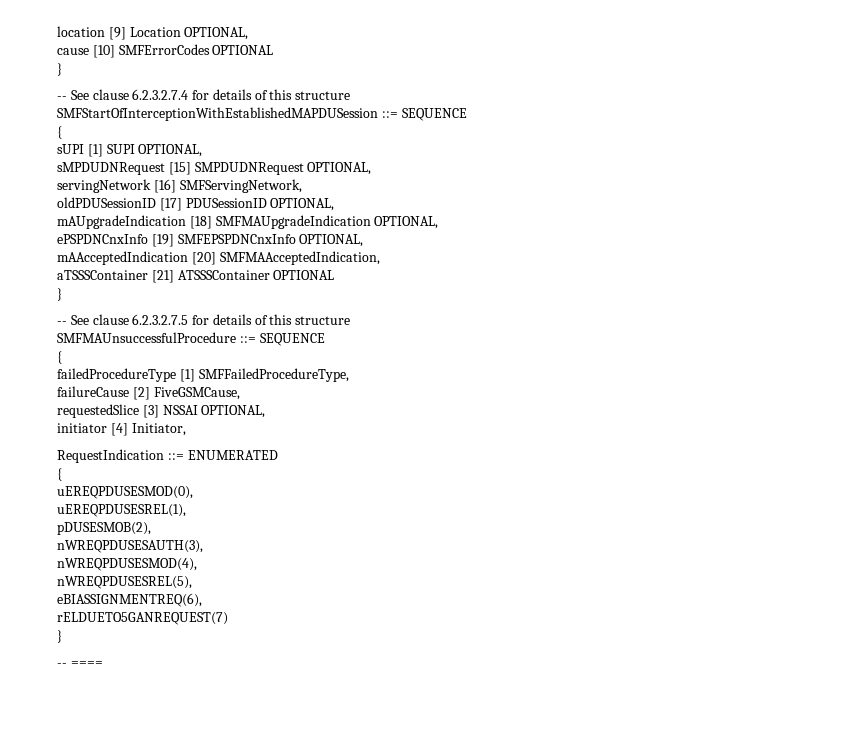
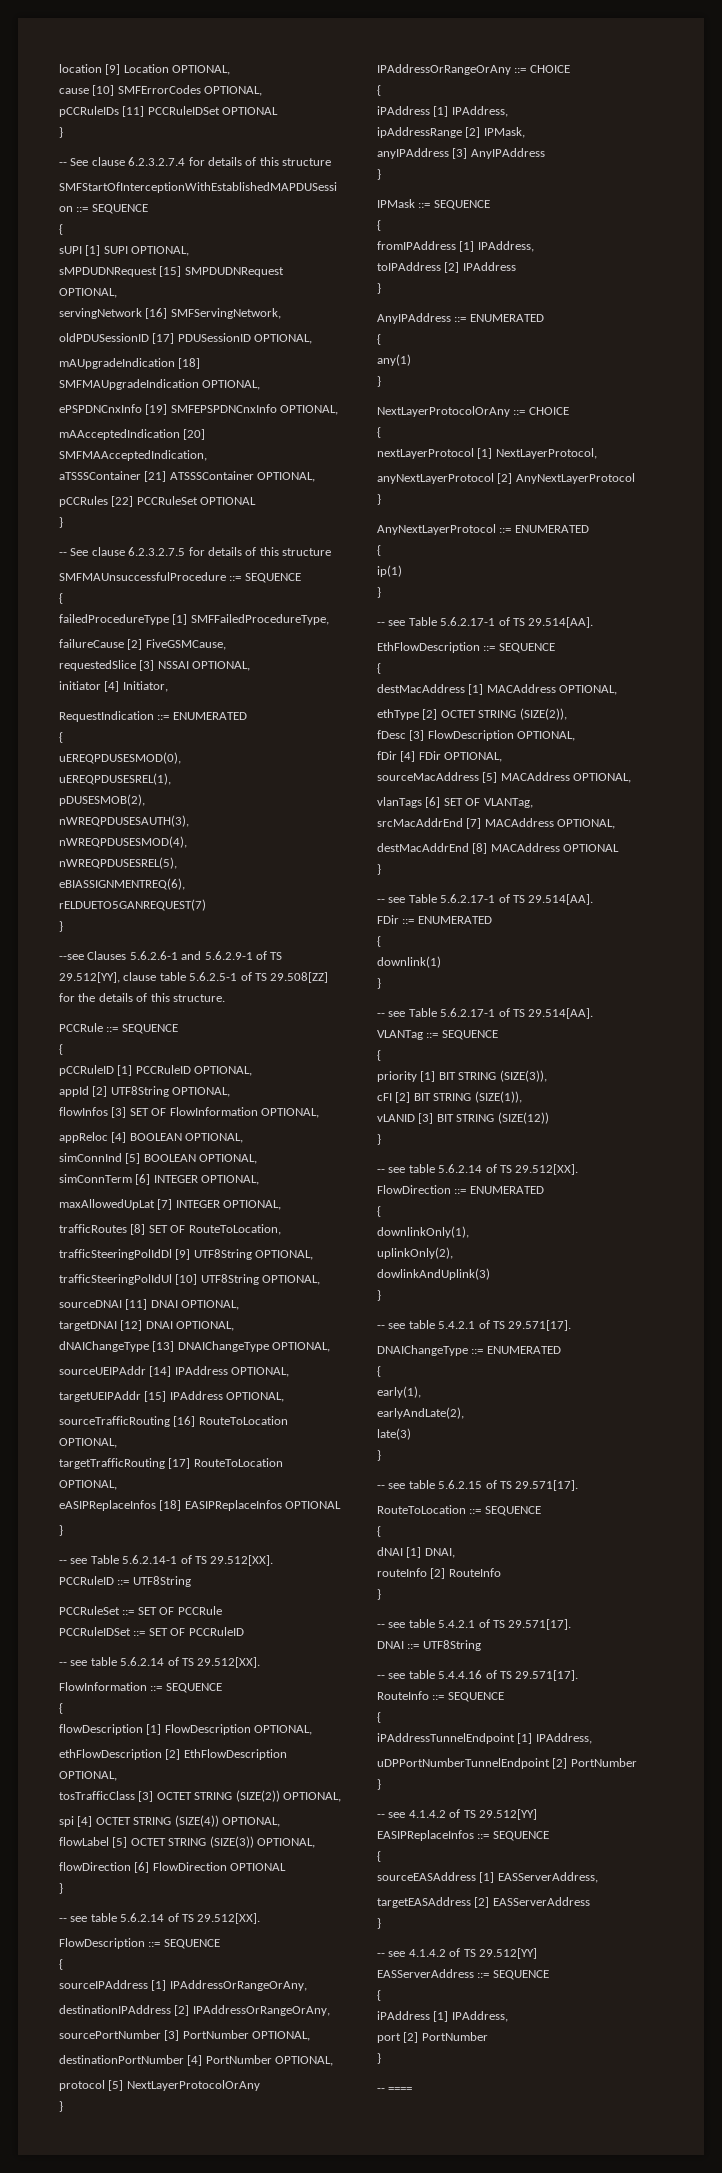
(210, 49) none -> [204,86,263,96] [59,106,220,117] OPTIONAL, // pCCRuleIDs [11] PCCRuleIDSet
(270, 275) none -> [257,472,316,482] [59,496,198,507] OPTIONAL, // pCCRules [22] PCCRuleSet
(62, 636) none -> [59,951,283,960] [59,972,329,983] [59,993,225,1002] [59,1023,178,1034] [59,1044,63,1055] [59,1065,253,1076] [59,1086,231,1097] [59,1107,319,1118] [59,1132,244,1143] [59,1153,258,1164] [59,1174,260,1185] [59,1199,282,1210] [59,1224,281,1235] [59,1249,314,1260] [59,1274,321,1285] [59,1299,240,1310] [59,1320,235,1331] [59,1341,331,1352] [59,1366,290,1377] [59,1391,285,1402] [59,1416,288,1427] [59,1438,117,1448] [59,1458,283,1469] [59,1480,117,1490] [59,1500,342,1511] [59,1525,63,1536] [59,1555,274,1566] [59,1576,191,1587] [59,1606,222,1615] [59,1627,244,1636] [59,1657,261,1668] [59,1682,222,1693] [59,1703,63,1714] [59,1724,313,1735] [59,1749,287,1760] [59,1771,117,1781] [59,1790,341,1802] [59,1815,280,1827] [59,1836,315,1848] [59,1862,287,1873] [59,1883,63,1894] [59,1913,261,1924] [59,1938,220,1949] [59,1959,63,1970] [59,1980,307,1991] [59,2005,330,2016] [59,2030,311,2041] [59,2055,334,2066] [59,2080,260,2091] [59,2101,63,2112] [377,64,570,75] [377,85,381,96] [377,106,508,117] [377,127,525,138] [377,148,545,159] [377,169,381,180] [377,199,490,210] [377,220,381,231] [377,241,534,252] [377,262,516,273] [377,283,381,294] [377,313,544,324] [377,334,381,345] [377,354,411,366] [377,376,381,387] [377,406,569,417] [377,427,381,438] [377,448,597,459] [377,473,635,484] [377,494,381,505] [377,524,589,535] [377,545,381,556] [377,565,402,577] [377,587,381,598] [377,617,594,628] [377,642,555,653] [377,663,381,674] [377,684,618,695] [377,708,567,720] [377,730,576,741] [377,751,503,762] [377,772,632,783] [377,797,533,808] [377,818,616,829] [377,843,620,854] [377,864,381,875] [377,894,594,905] [377,915,492,924] [377,936,381,947] [377,956,441,968] [377,978,381,989] [377,1008,594,1019] [377,1030,498,1040] [377,1050,381,1061] [377,1070,547,1082] [377,1091,522,1103] [377,1112,549,1124] [377,1134,381,1145] [377,1164,579,1175] [377,1185,544,1194] [377,1206,381,1217] [377,1226,469,1238] [377,1247,453,1259] [377,1268,490,1280] [377,1290,381,1301] [377,1320,572,1331] [377,1345,561,1356] [377,1366,381,1377] [377,1386,421,1398] [377,1407,464,1419] [377,1428,411,1440] [377,1450,381,1461] [377,1480,579,1491] [377,1505,541,1516] [377,1526,381,1537] [377,1547,455,1558] [377,1568,501,1579] [377,1589,381,1600] [377,1619,572,1630] [377,1640,481,1651] [377,1670,579,1681] [377,1691,504,1702] [377,1712,381,1723] [377,1733,592,1744] [377,1758,637,1769] [377,1779,381,1790] [377,1809,537,1820] [377,1830,549,1841] [377,1851,381,1862] [377,1872,598,1883] [377,1897,590,1908] [377,1918,381,1929] [377,1948,537,1959] [377,1969,549,1980] [377,1990,381,2001] [377,2011,508,2022] [377,2032,488,2043] [377,2053,381,2064] // --see Clauses 5.6.2.6-1 and 5.6.2.9-1 of TS 29.512[YY], clause table 5.6.2.5-1 of TS 29.508[ZZ] for the details of this structure. // PCCRule ::= SEQUENCE // { // pCCRuleID [1] PCCRuleID OPTIONAL, // appId [2] UTF8String OPTIONAL, // flowInfos [3] SET OF FlowInformation OPTIONAL, // appReloc [4] BOOLEAN OPTIONAL, // simConnInd [5] BOOLEAN OPTIONAL, // simConnTerm [6] INTEGER OPTIONAL, // maxAllowedUpLat [7] INTEGER OPTIONAL, // trafficRoutes [8] SET OF RouteToLocation, // trafficSteeringPolIdDl [9] UTF8String OPTIONAL, // trafficSteeringPolIdUl [10] UTF8String OPTIONAL, // sourceDNAI [11] DNAI OPTIONAL, // targetDNAI [12] DNAI OPTIONAL, // dNAIChangeType [13] DNAIChangeType OPTIONAL, // sourceUEIPAddr [14] IPAddress OPTIONAL, // targetUEIPAddr [15] IPAddress OPTIONAL, // sourceTrafficRouting [16] RouteToLocation OPTIONAL, // targetTrafficRouting [17] RouteToLocation OPTIONAL, // eASIPReplaceInfos [18] EASIPReplaceInfos OPTIONAL // } // -- see Table 5.6.2.14-1 of TS 29.512[XX]. // PCCRuleID ::= UTF8String // PCCRuleSet ::= SET OF PCCRule // PCCRuleIDSet ::= SET OF PCCRuleID // -- see table 5.6.2.14 of TS 29.512[XX]. // FlowInformation ::= SEQUENCE // { // flowDescription [1] FlowDescription OPTIONAL, // ethFlowDescription [2] EthFlowDescription OPTIONAL, // tosTrafficClass [3] OCTET STRING (SIZE(2)) OPTIONAL, // spi [4] OCTET STRING (SIZE(4)) OPTIONAL, // flowLabel [5] OCTET STRING (SIZE(3)) OPTIONAL, // flowDirection [6] FlowDirection OPTIONAL // } // -- see table 5.6.2.14 of TS 29.512[XX]. // FlowDescription ::= SEQUENCE // { // sourceIPAddress [1] IPAddressOrRangeOrAny, // destinationIPAddress [2] IPAddressOrRangeOrAny, // sourcePortNumber [3] PortNumber OPTIONAL, // destinationPortNumber [4] PortNumber OPTIONAL, // protocol [5] NextLayerProtocolOrAny // } // IPAddressOrRangeOrAny ::= CHOICE // { // iPAddress [1] IPAddress, // ipAddressRange [2] IPMask, // anyIPAddress [3] AnyIPAddress // } // IPMask ::= SEQUENCE // { // fromIPAddress [1] IPAddress, // toIPAddress [2] IPAddress // } // AnyIPAddress ::= ENUMERATED // { // any(1) // } // NextLayerProtocolOrAny ::= CHOICE // { // nextLayerProtocol [1] NextLayerProtocol, // anyNextLayerProtocol [2] AnyNextLayerProtocol // } // AnyNextLayerProtocol ::= ENUMERATED // { // ip(1) // } // -- see Table 5.6.2.17-1 of TS 29.514[AA]. // EthFlowDescription ::= SEQUENCE // { // destMacAddress [1] MACAddress OPTIONAL, // ethType [2] OCTET STRING (SIZE(2)), // fDesc [3] FlowDescription OPTIONAL, // fDir [4] FDir OPTIONAL, // sourceMacAddress [5] MACAddress OPTIONAL, // vlanTags [6] SET OF VLANTag, // srcMacAddrEnd [7] MACAddress OPTIONAL, // destMacAddrEnd [8] MACAddress OPTIONAL // } // -- see Table 5.6.2.17-1 of TS 29.514[AA]. // FDir ::= ENUMERATED // { // downlink(1) // } // -- see Table 5.6.2.17-1 of TS 29.514[AA]. // VLANTag ::= SEQUENCE // { // priority [1] BIT STRING (SIZE(3)), // cFI [2] BIT STRING (SIZE(1)), // vLANID [3] BIT STRING (SIZE(12)) // } // -- see table 5.6.2.14 of TS 29.512[XX]. // FlowDirection ::= ENUMERATED // { // downlinkOnly(1), // uplinkOnly(2), // dowlinkAndUplink(3) // } // -- see table 5.4.2.1 of TS 29.571[17]. // DNAIChangeType ::= ENUMERATED // { // early(1), // earlyAndLate(2), // late(3) // } // -- see table 5.6.2.15 of TS 29.571[17]. // RouteToLocation ::= SEQUENCE // { // dNAI [1] DNAI, // routeInfo [2] RouteInfo // } // -- see table 5.4.2.1 of TS 29.571[17]. // DNAI ::= UTF8String // -- see table 5.4.4.16 of TS 29.571[17]. // RouteInfo ::= SEQUENCE // { // iPAddressTunnelEndpoint [1] IPAddress, // uDPPortNumberTunnelEndpoint [2] PortNumber // } // -- see 4.1.4.2 of TS 29.512[YY] // EASIPReplaceInfos ::= SEQUENCE // { // sourceEASAddress [1] EASServerAddress, // targetEASAddress [2] EASServerAddress // } // -- see 4.1.4.2 of TS 29.512[YY] // EASServerAddress ::= SEQUENCE // { // iPAddress [1] IPAddress, // port [2] PortNumber // }

